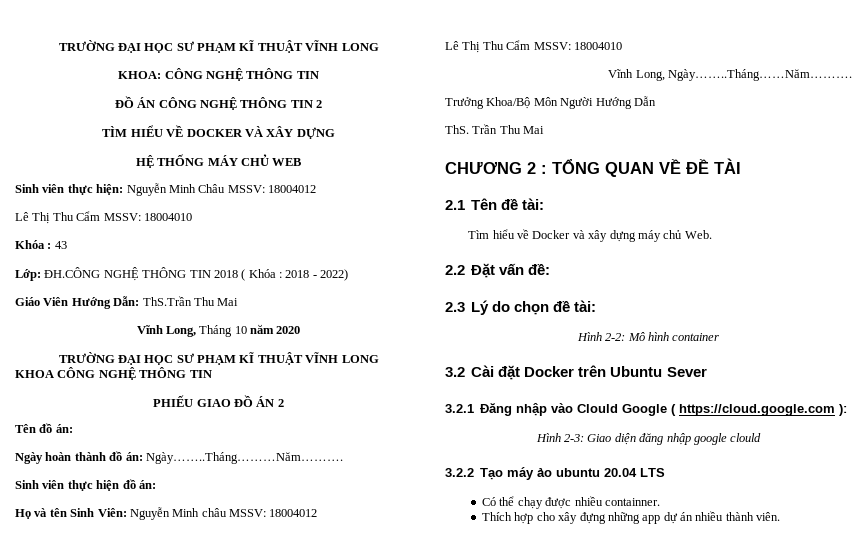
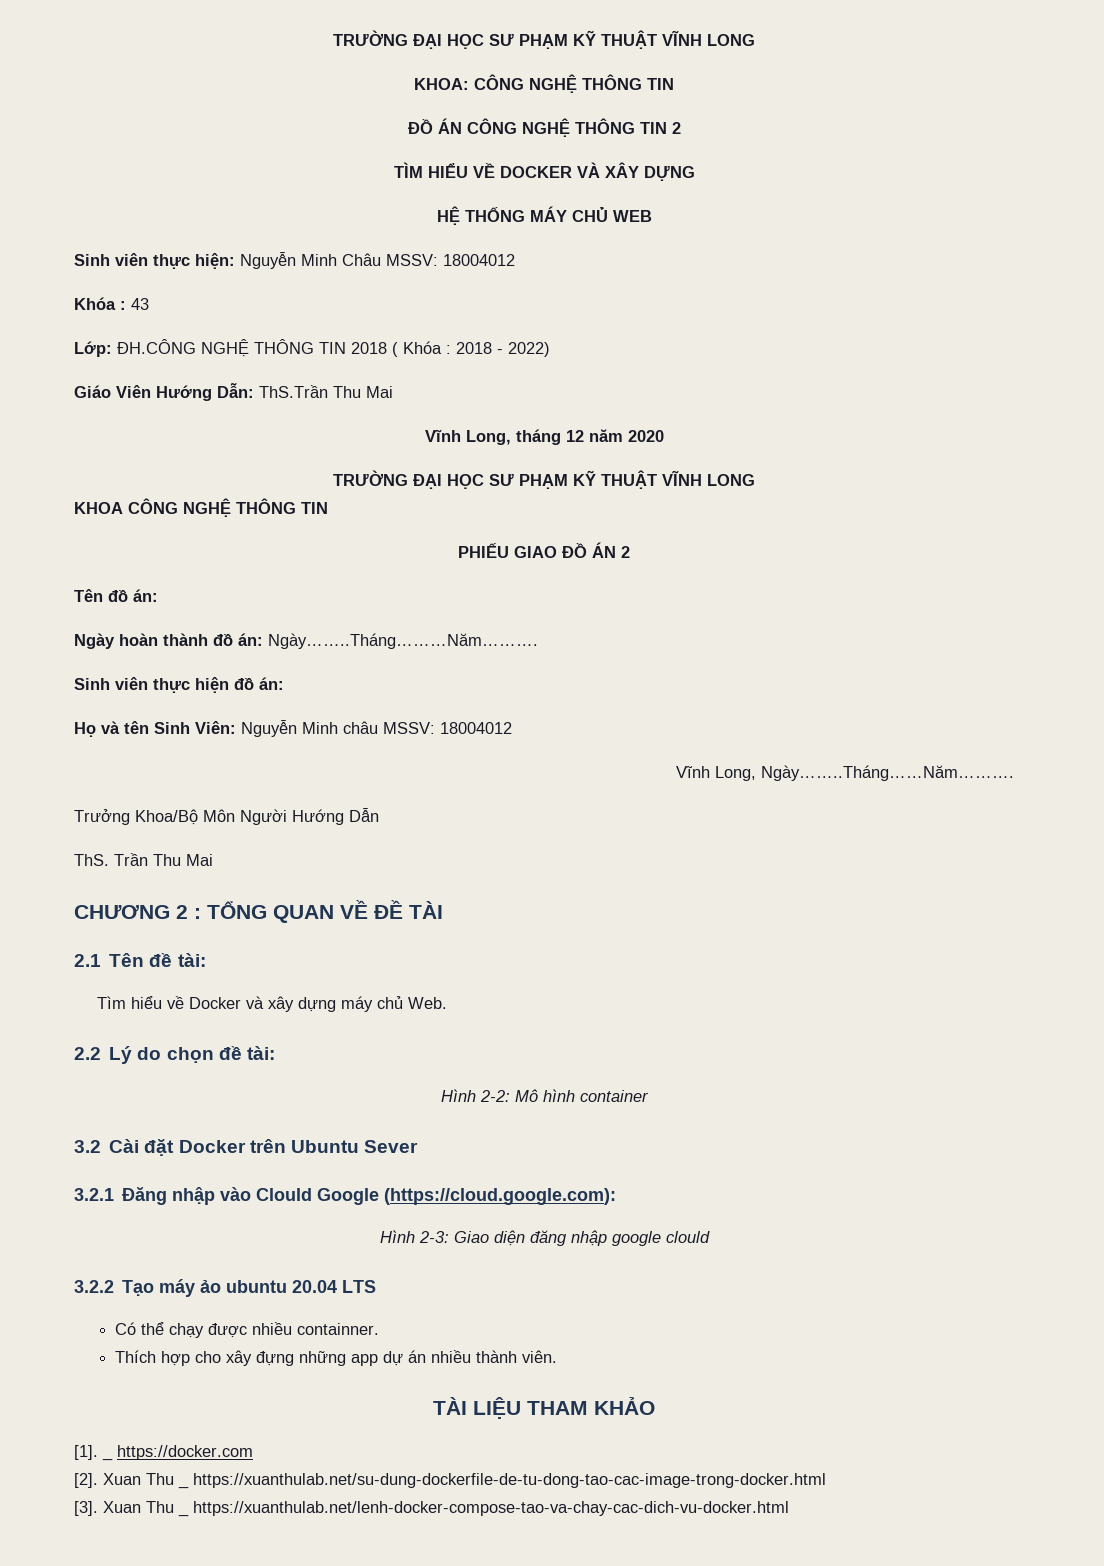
[58,40,255,53] TRƯỜNG ĐẠI HỌC SƯ PHẠM KĨ -> [333,30,596,49] TRƯỜNG ĐẠI HỌC SƯ PHẠM KỸ
[15,211,192,224] // Lê Thị Thu Cẩm MSSV: 18004010 -> (515, 260) none
[199,325,247,337] Tháng 10 -> [515,429,584,445] tháng 12
[239,352,255,363] KĨ -> [573,470,596,486] KỸ
[445,40,622,53] // Lê Thị Thu Cẩm MSSV: 18004010 -> (512, 728) none
[471,263,551,278] [445,302,465,312] Đặt vấn đề: // 2.3 -> (101, 1053) none
[671,404,848,416] ( https://cloud.google.com ): -> [384,1188,617,1205] (https://cloud.google.com):
(781, 516) none -> [433,1397,655,1419] [74,1445,253,1461] [74,1473,174,1488] [178,1473,826,1489] [74,1501,174,1516] [178,1501,789,1517] // TÀI LIỆU THAM KHẢO // [1]. _ https://docker.com // [2]. Xuan Thu _ https://xuanthulab.net/su-dung-dockerfile-de-tu-dong-tao-cac-image-trong-docker.html // [3]. Xuan Thu _ https://xuanthulab.net/lenh-docker-compose-tao-va-chay-cac-dich-vu-docker.html

